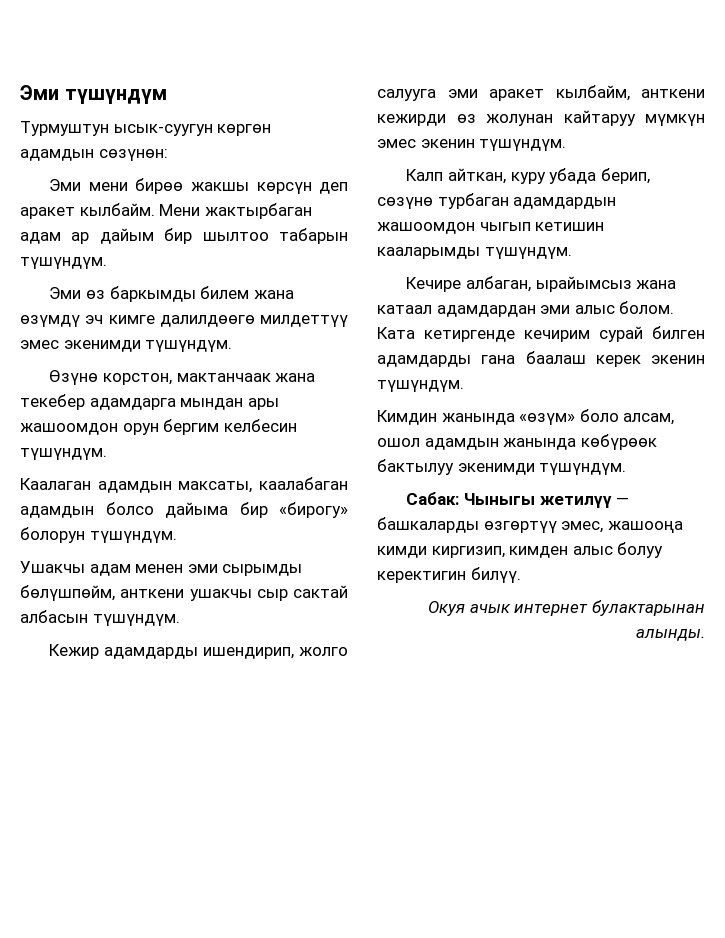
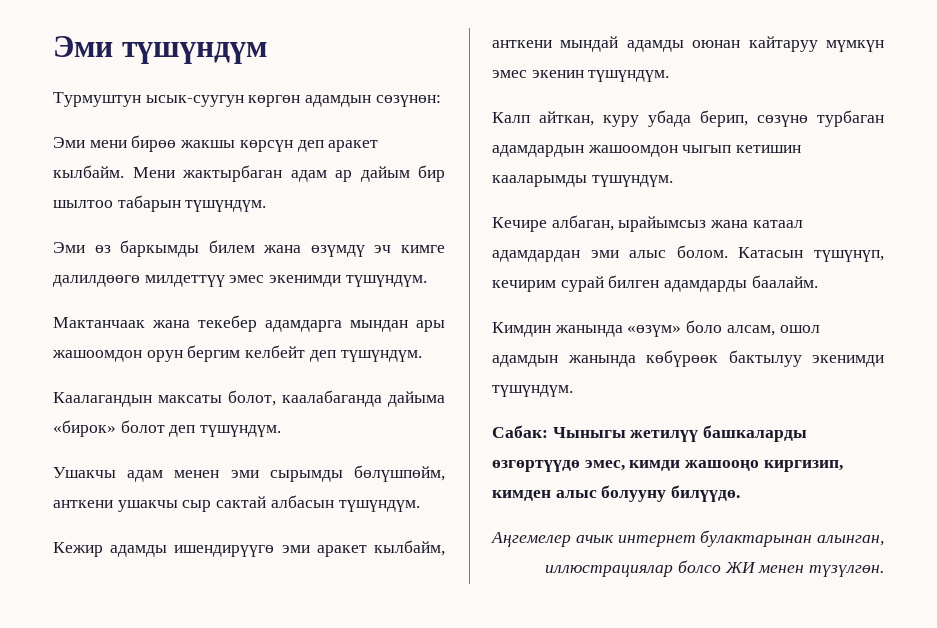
[49,370,271,385] Өзүнө корстон, мактанчаак -> [53,317,145,328] Мактанчаак
[223,419,297,432] [20,448,107,460] [20,477,349,493] [20,502,348,518] [20,527,85,543] келбесин түшүндүм. // Каалаган адамдын максаты, каалабаган адамдын болсо дайыма бир «бирогу» болорун -> [245,345,422,362] [53,390,445,407] [53,420,196,437] келбейт деп түшүндүм. // Каалагандын максаты болот, каалабаганда дайыма «бирок» болот деп
[104,647,348,659] [377,89,436,101] адамдарды ишендирип, жолго салууга -> [110,545,275,557] адамды ишендирүүгө
[377,114,553,126] кежирди өз жолунан -> [560,36,741,52] мындай адамды оюнан
[377,327,515,342] Ката кетиргенде -> [738,247,884,262] Катасын түшүнүп,
[481,351,705,367] [377,380,464,392] гана баалаш керек экенин түшүндүм. -> [751,275,818,288] баалайм.
[616,497,630,505] [377,517,683,533] [377,542,664,558] [377,567,521,583] [428,600,705,616] [636,629,705,641] — башкаларды өзгөртүү эмес, жашооңа кимди киргизип, кимден алыс болуу керектигин билүү. // Окуя ачык интернет булактарынан алынды. -> [703,425,808,442] [492,460,843,472] [492,485,741,502] [491,530,884,547] [545,560,884,577] башкаларды өзгөртүүдө эмес, кимди жашооңо киргизип, кимден алыс болууну билүүдө. // Аңгемелер ачык интернет булактарынан алынган, иллюстрациялар болсо ЖИ менен түзүлгөн.

